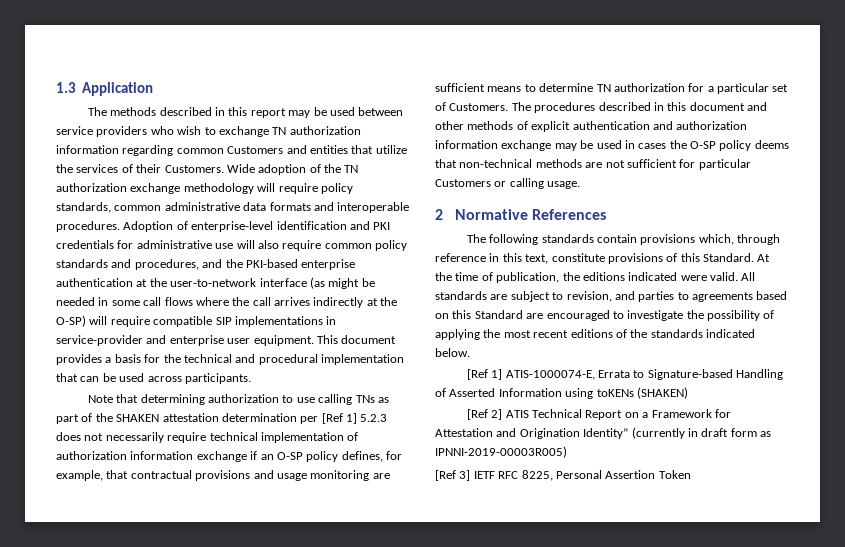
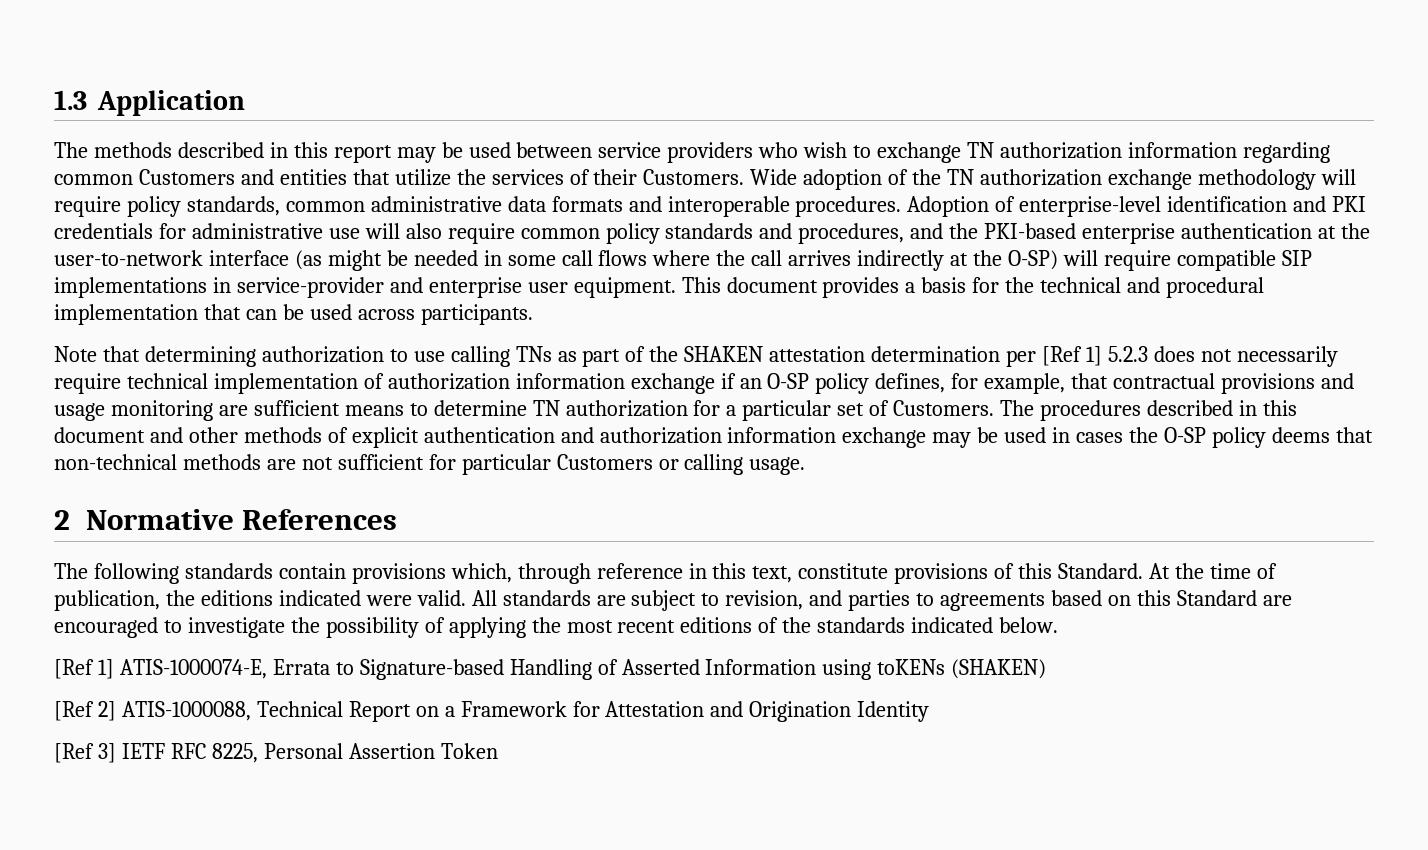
[505,410,529,418] ATIS -> [121,701,251,721] ATIS-1000088,
[583,427,771,439] [435,446,567,458] Identity” (currently in draft form as IPNNI-2019-00003R005) -> [857,701,930,722] Identity

